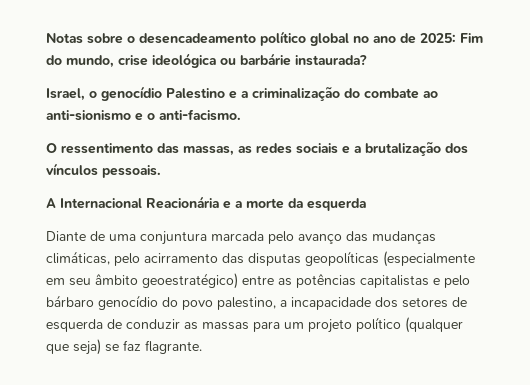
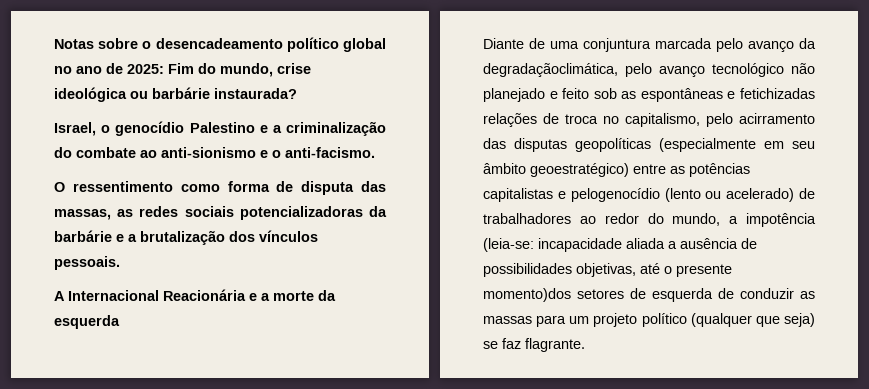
(153, 148) none -> [180,181,355,195] como forma de disputa
(338, 148) none -> [239,206,387,220] [54,230,112,242] potencializadoras da barbárie
[346,231,436,244] [46,251,110,265] das mudanças climáticas, -> [799,38,816,49] [483,63,815,77] [483,88,815,102] [483,113,700,127] da degradaçãoclimática, pelo avanço tecnológico não planejado e feito sob as espontâneas e fetichizadas relações de troca no capitalismo,
[444,275,470,288] [46,295,398,310] pelo bárbaro genocídio do povo palestino, a incapacidade dos -> [570,188,815,202] [483,213,816,227] [483,238,757,252] [483,263,732,277] [483,288,571,302] pelogenocídio (lento ou acelerado) de trabalhadores ao redor do mundo, a impotência (leia-se: incapacidade aliada a ausência de possibilidades objetivas, até o presente momento)dos

